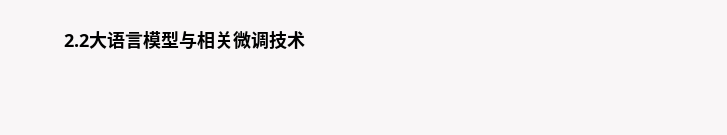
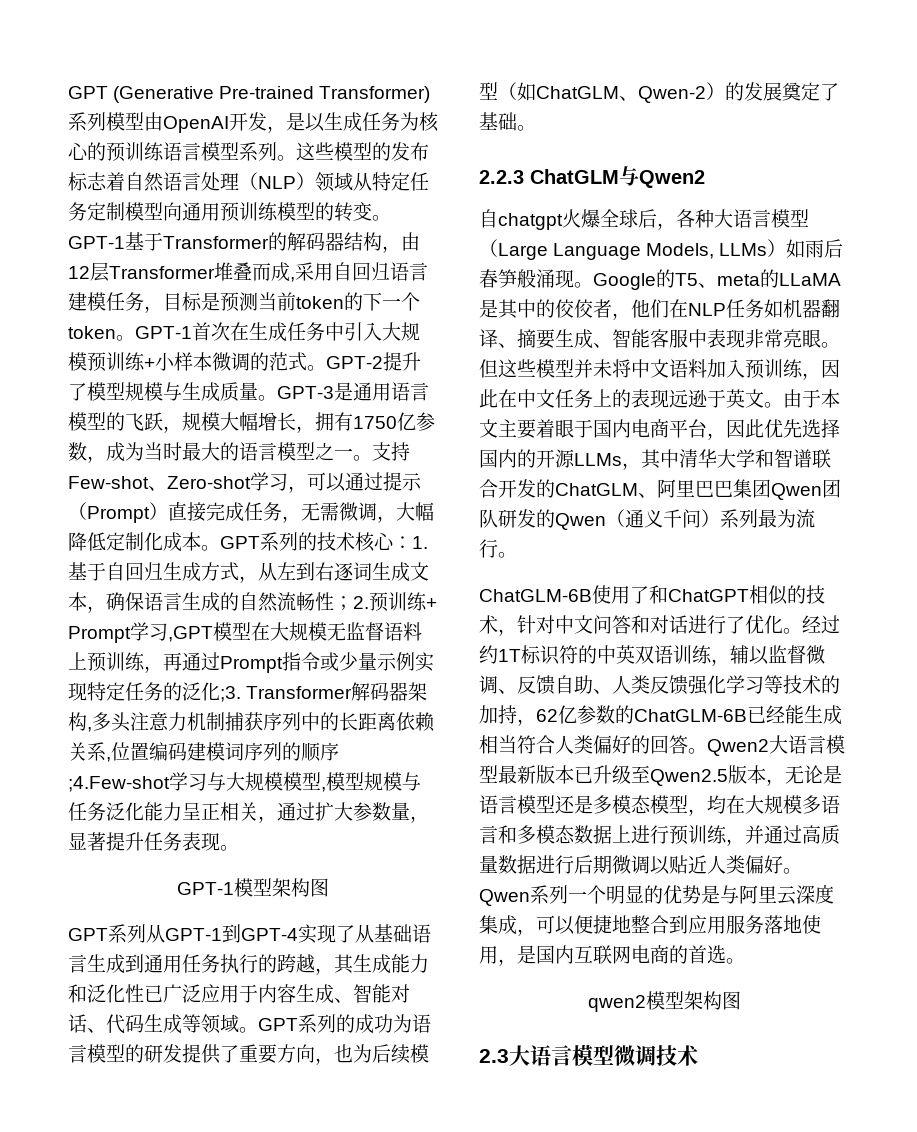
[64,31,233,50] 2.2大语言模型与相关 -> [68,86,431,103] [68,112,439,133] [68,142,429,162] [68,172,429,192] [68,202,391,222] [68,232,420,253] [68,262,428,282] [68,292,420,313] [68,322,420,342] [68,352,421,372] [68,382,429,402] [68,412,435,433] [68,442,410,463] [68,472,422,493] [68,502,434,523] [68,532,428,552] [68,562,429,583] [68,592,437,613] [68,622,422,643] [68,652,434,673] [68,682,428,702] [68,712,435,732] [68,742,339,762] [68,772,421,792] [68,802,429,823] [68,832,239,851] [177,878,329,897] [68,924,431,944] [68,954,429,975] [68,984,410,1004] [68,1014,431,1034] [68,1044,429,1065] [479,82,839,103] [479,112,536,131] [479,166,705,188] [479,209,809,230] [479,239,844,260] [479,269,841,290] [479,299,840,320] [479,329,840,349] [479,359,840,380] [479,389,840,408] [479,419,840,440] [479,449,831,470] [479,479,841,500] [479,509,815,530] [479,539,517,558] [479,585,825,605] [479,615,840,636] [479,645,825,666] [479,675,840,695] [479,705,842,726] [479,735,845,756] [479,765,842,786] [479,795,840,816] [479,825,840,846] [479,855,802,875] [479,885,834,906] [479,915,821,936] [479,945,745,966] [587,991,741,1012] [479,1045,614,1066] GPT (Generative Pre-trained Transformer)系列模型由OpenAI开发，是以生成任务为核心的预训练语言模型系列。这些模型的发布标志着自然语言处理（NLP）领域从特定任务定制模型向通用预训练模型的转变。GPT-1基于Transformer的解码器结构，由12层Transformer堆叠而成,采用自回归语言建模任务，目标是预测当前token的下一个token。GPT-1首次在生成任务中引入大规模预训练+小样本微调的范式。GPT-2提升了模型规模与生成质量。GPT-3是通用语言模型的飞跃，规模大幅增长，拥有1750亿参数，成为当时最大的语言模型之一。支持Few-shot、Zero-shot学习，可以通过提示（Prompt）直接完成任务，无需微调，大幅降低定制化成本。GPT系列的技术核心：1.基于自回归生成方式，从左到右逐词生成文本，确保语言生成的自然流畅性；2.预训练+ Prompt学习,GPT模型在大规模无监督语料上预训练，再通过Prompt指令或少量示例实现特定任务的泛化;3. Transformer解码器架构,多头注意力机制捕获序列中的长距离依赖关系,位置编码建模词序列的顺序;4.Few-shot学习与大规模模型,模型规模与任务泛化能力呈正相关，通过扩大参数量，显著提升任务表现。 // GPT-1模型架构图 // GPT系列从GPT-1到GPT-4实现了从基础语言生成到通用任务执行的跨越，其生成能力和泛化性已广泛应用于内容生成、智能对话、代码生成等领域。GPT系列的成功为语言模型的研发提供了重要方向，也为后续模型（如ChatGLM、Qwen-2）的发展奠定了基础。 // 2.2.3 ChatGLM与Qwen2 // 自chatgpt火爆全球后，各种大语言模型（Large Language Models, LLMs）如雨后春笋般涌现。Google的T5、meta的LLaMA是其中的佼佼者，他们在NLP任务如机器翻译、摘要生成、智能客服中表现非常亮眼。但这些模型并未将中文语料加入预训练，因此在中文任务上的表现远逊于英文。由于本文主要着眼于国内电商平台，因此优先选择国内的开源LLMs，其中清华大学和智谱联合开发的ChatGLM、阿里巴巴集团Qwen团队研发的Qwen（通义千问）系列最为流行。 // ChatGLM-6B使用了和ChatGPT相似的技术，针对中文问答和对话进行了优化。经过约1T标识符的中英双语训练，辅以监督微调、反馈自助、人类反馈强化学习等技术的加持，62亿参数的ChatGLM-6B已经能生成相当符合人类偏好的回答。Qwen2大语言模型最新版本已升级至Qwen2.5版本，无论是语言模型还是多模态模型，均在大规模多语言和多模态数据上进行预训练，并通过高质量数据进行后期微调以贴近人类偏好。Qwen系列一个明显的优势是与阿里云深度集成，可以便捷地整合到应用服务落地使用，是国内互联网电商的首选。 // qwen2模型架构图 // 2.3大语言模型

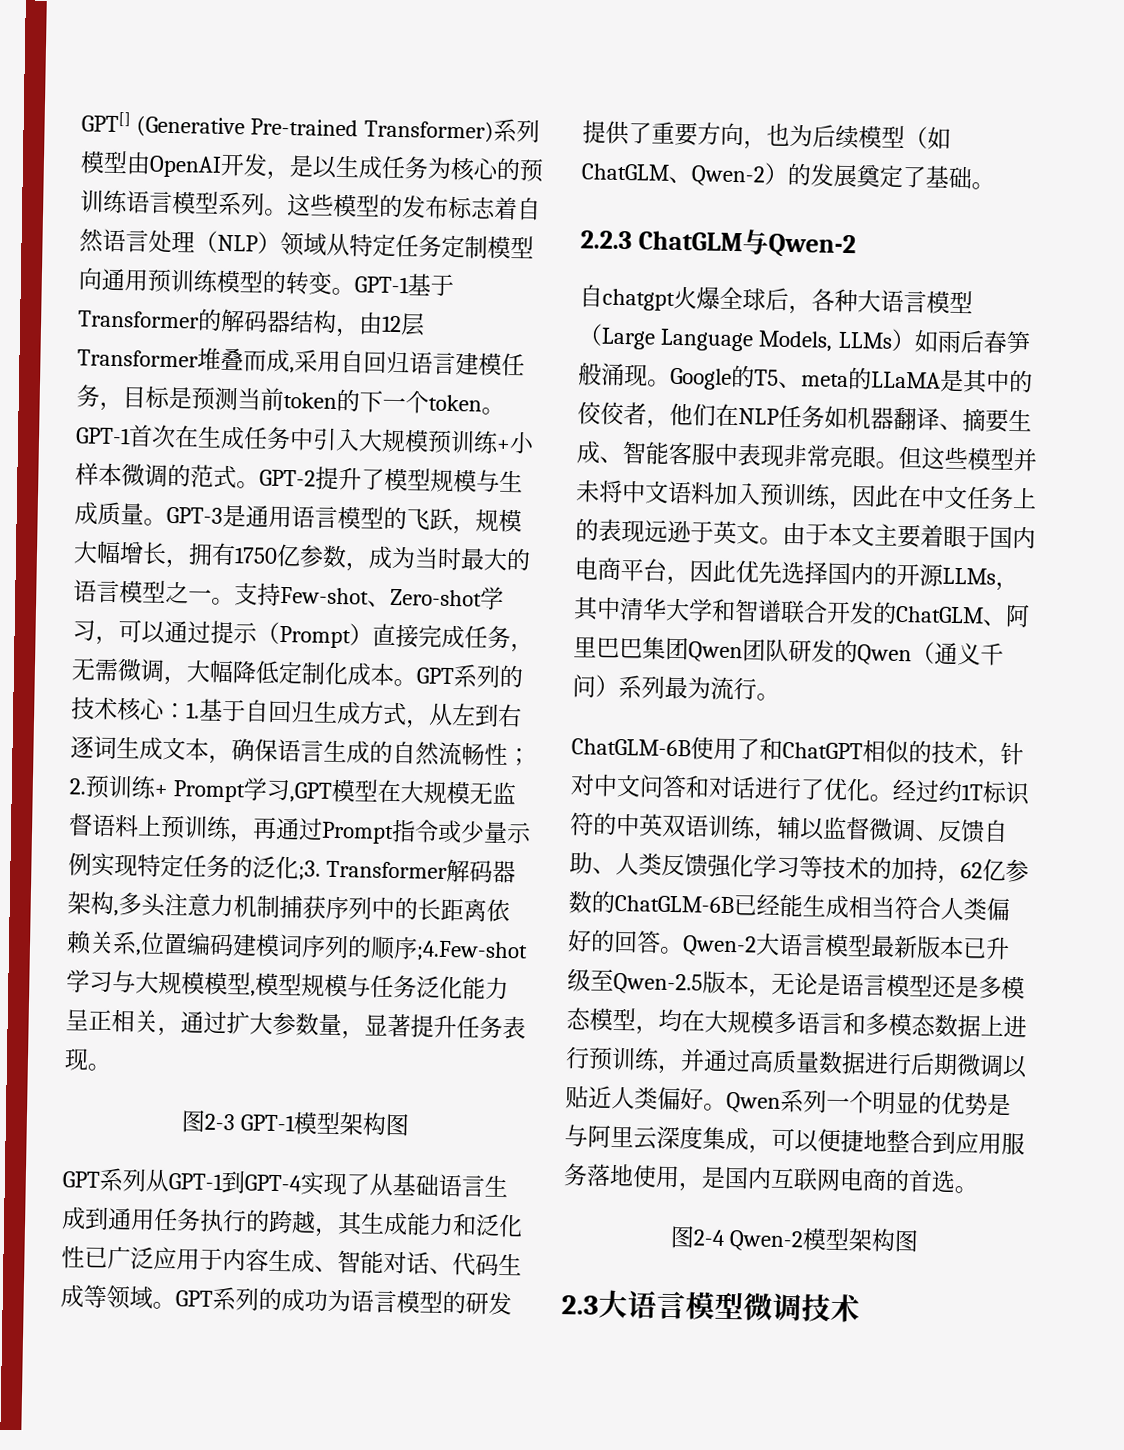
[68,86,108,99] GPT -> [81,111,131,133] GPT[]
(239, 848) none -> [180,1109,236,1133] 图2-3
[639,170,705,188] Qwen2 -> [767,233,856,259] Qwen-2
[707,739,769,756] Qwen2 -> [682,935,757,957] Qwen-2
[650,769,728,786] Qwen2.5 -> [613,972,703,995] Qwen-2.5
[587,995,646,1012] qwen2 -> [669,1225,805,1252] 图2-4 Qwen-2

